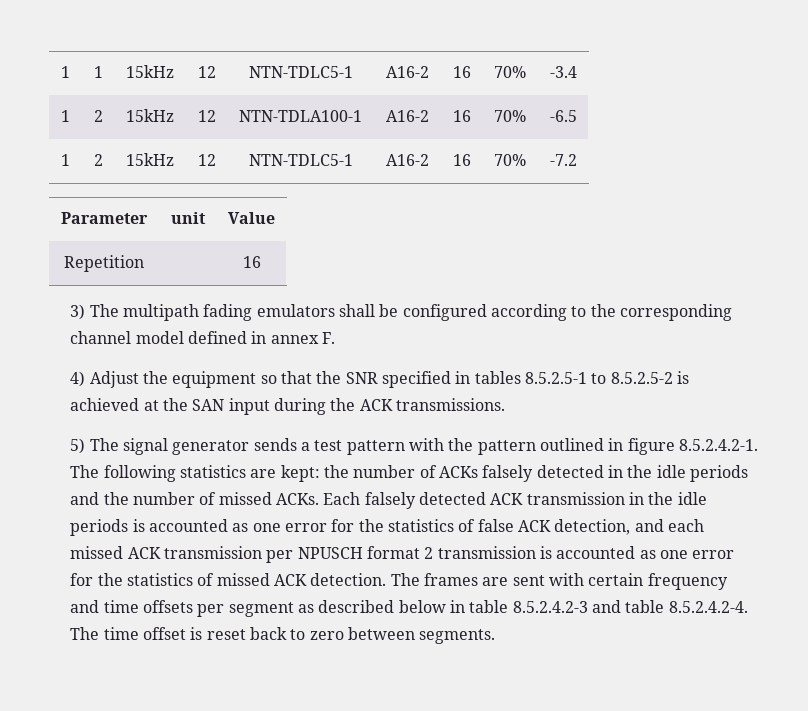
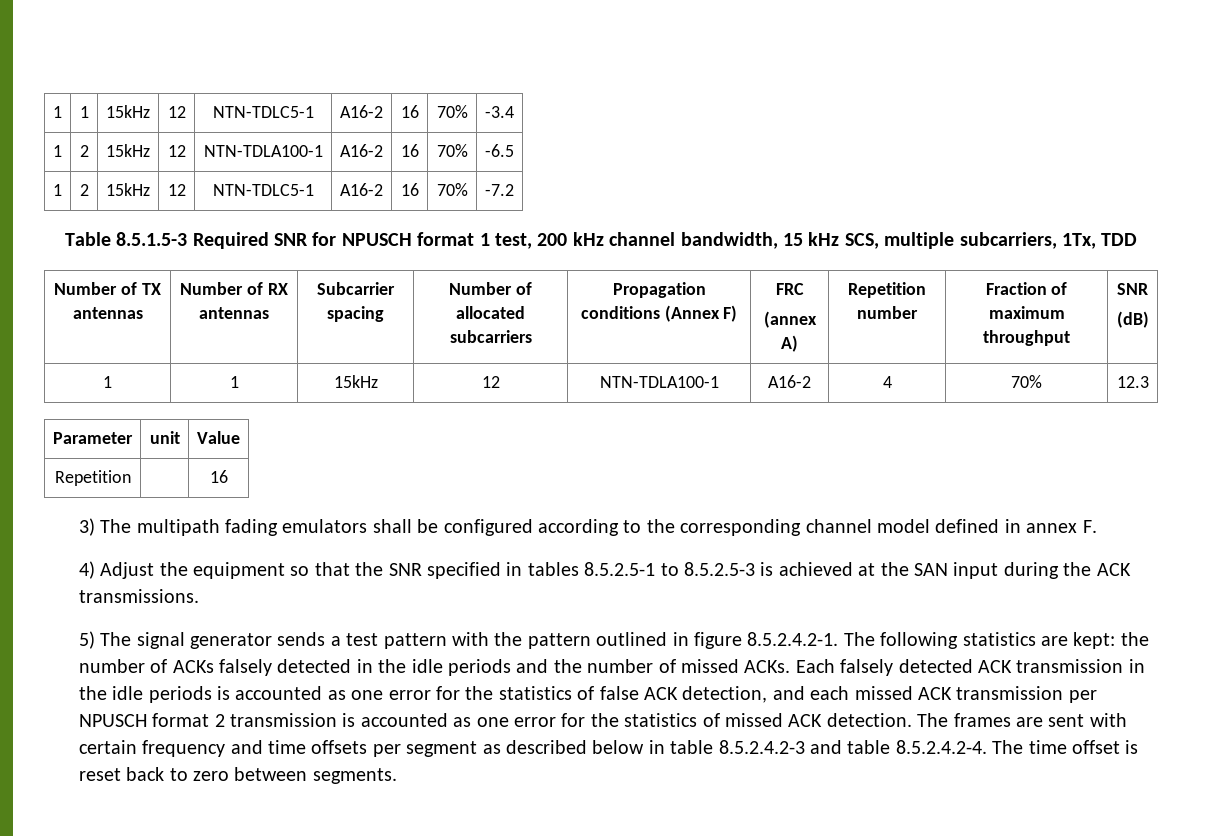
(577, 160) none -> [64,232,1138,249] [54,282,161,295] [72,307,143,319] [180,282,288,295] [199,307,269,319] [317,282,395,295] [327,306,384,322] [449,282,532,295] [456,306,525,319] [449,330,532,343] [612,282,706,298] [580,305,738,322] [775,283,804,295] [763,311,817,328] [781,335,798,352] [848,282,926,298] [857,306,918,319] [985,282,1068,295] [988,306,1065,319] [983,330,1070,346] [1117,283,1148,295] [1116,311,1149,328] [103,376,112,388] [229,376,239,388] [333,375,378,388] [481,376,500,388] [599,376,719,388] [768,375,811,388] [882,376,892,388] [1011,375,1042,388] [1116,376,1149,388] // Table 8.5.1.5-3 Required SNR for NPUSCH format 1 test, 200 kHz channel bandwidth, 15 kHz SCS, multiple subcarriers, 1Tx, TDD // Number of TX antennas | Number of RX antennas | Subcarrier spacing | Number of allocated subcarriers | Propagation conditions (Annex F) | FRC // (annex A) | Repetition number | Fraction of maximum throughput | SNR // (dB) // 1 | 1 | 15kHz | 12 | NTN-TDLA100-1 | A16-2 | 4 | 70% | 12.3
[610,372,673,384] 8.5.2.5-2 -> [684,562,756,576] 8.5.2.5-3

